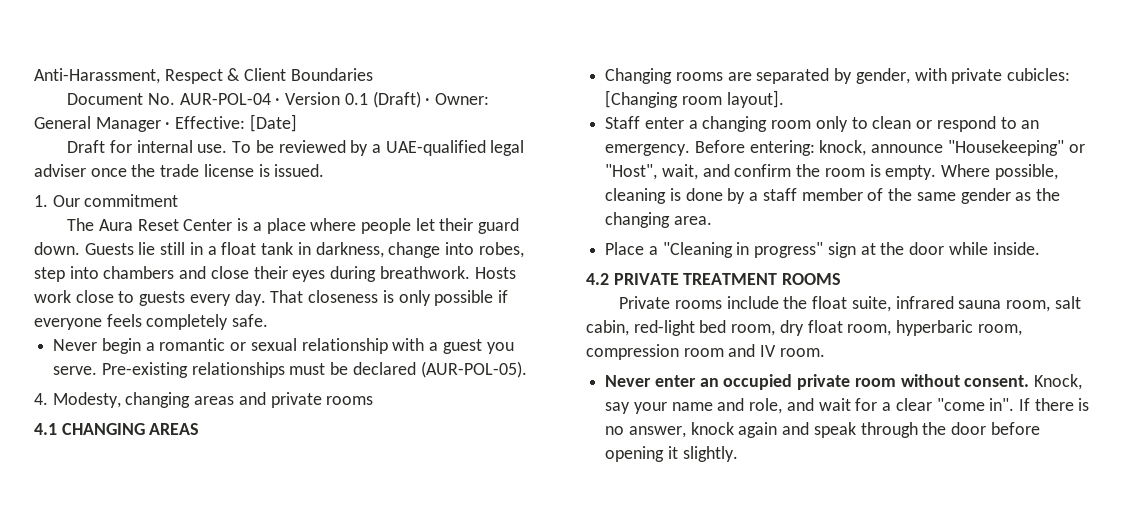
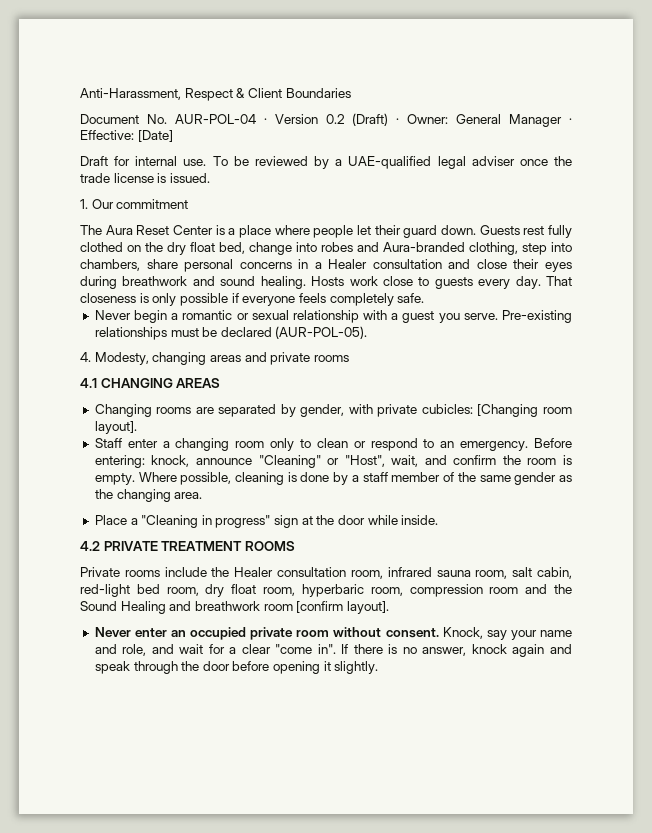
[344,93,368,105] 0.1 -> [325,114,345,124] 0.2
[138,242,524,258] [34,266,175,282] lie still in a float tank in darkness, change into robes, step into chambers -> [523,225,572,238] [80,242,572,255] [80,259,442,272] rest fully clothed on the dry float bed, change into robes and Aura-branded clothing, step into chambers, share personal concerns in a Healer consultation
[379,266,470,279] breathwork. -> [122,276,306,289] breathwork and sound healing.
[947,140,1064,156] "Housekeeping" -> [258,455,321,468] "Cleaning"
[812,296,891,312] float suite, -> [234,567,383,579] Healer consultation room,
[760,345,825,357] IV room. -> [554,584,572,594] [80,601,389,614] the Sound Healing and breathwork room [confirm layout].

